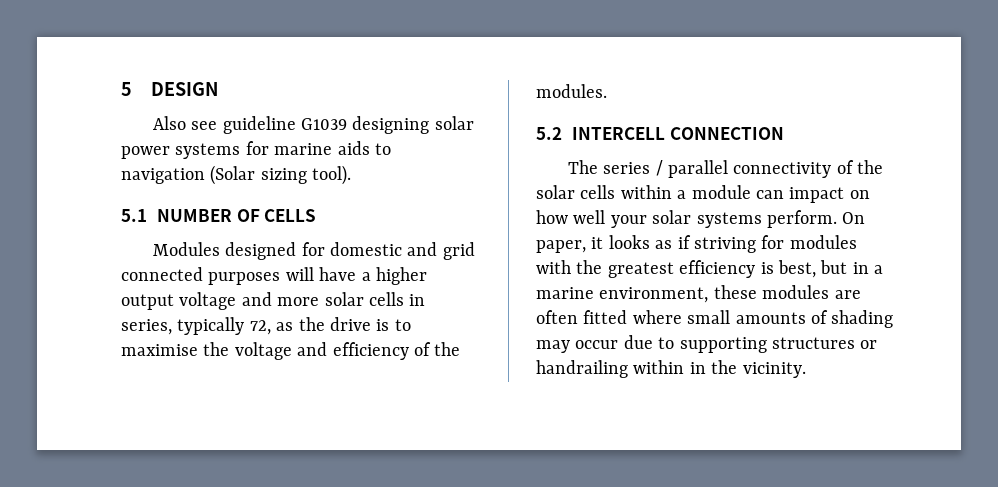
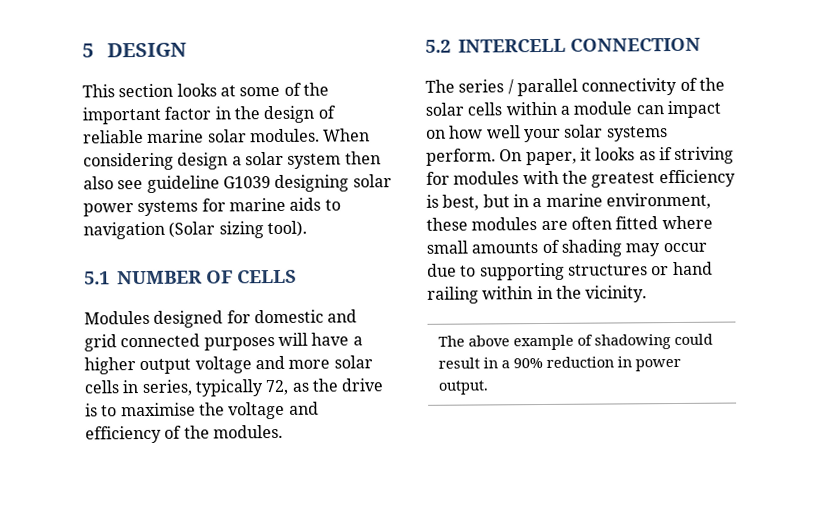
[152,116,186,130] Also -> [82,82,329,98] [82,105,336,125] [83,128,371,144] [83,151,381,171] [83,176,114,190] This section looks at some of the important factor in the design of reliable marine solar modules. When considering design a solar system then also
[536,360,628,378] handrailing -> [672,261,713,276] [427,286,479,304] hand railing
(806, 370) none -> [437,333,713,351] [437,356,681,372] [437,380,489,395] // The above example of shadowing could result in a 90% reduction in power output.

